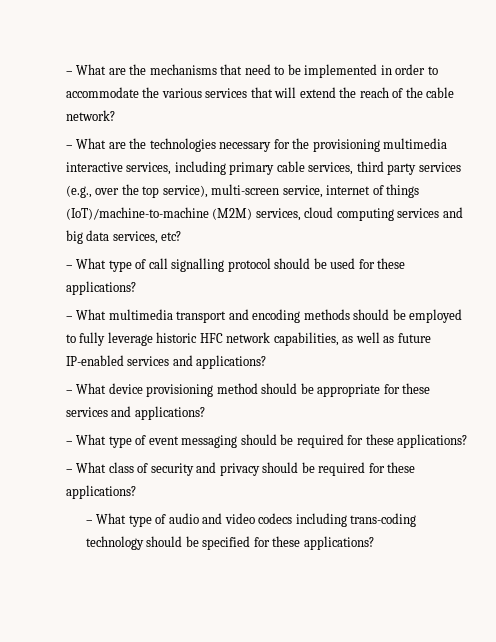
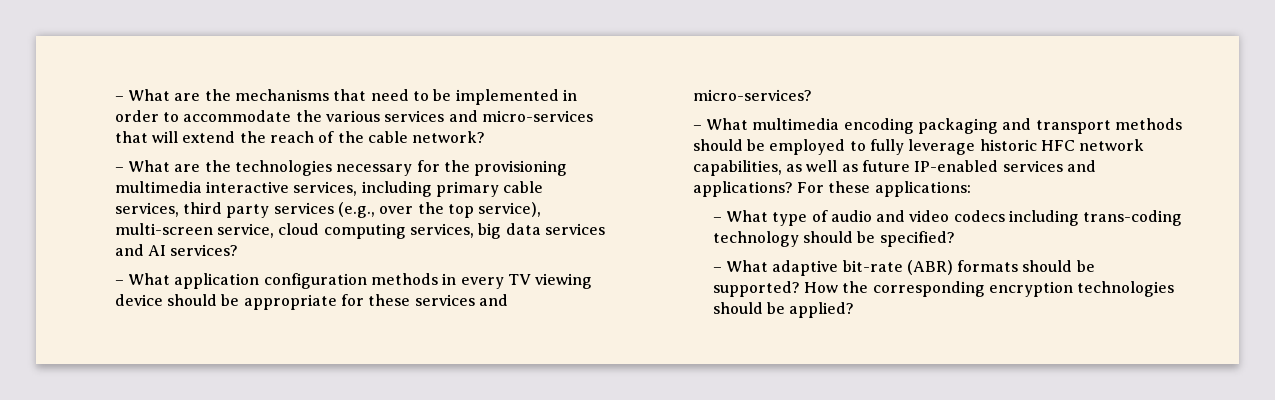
(248, 93) none -> [448,110,593,122] and micro-services
[326,184,420,198] [65,207,463,221] [65,230,182,244] [65,258,406,272] [65,281,136,295] internet of things (IoT)/machine-to-machine (M2M) services, cloud computing services and big data services, etc? // – What type of call signalling protocol should be used for these applications? -> [278,223,605,239] [114,244,239,256] [114,273,593,289] [114,294,508,310] [692,89,812,101] cloud computing services, big data services and AI services? // – What application configuration methods in every TV viewing device should be appropriate for these services and micro-services?
[176,309,301,323] transport and encoding -> [843,118,1111,134] encoding packaging and transport
[65,383,431,397] [65,406,205,420] [65,434,468,448] [65,462,416,476] [65,485,136,499] // – What device provisioning method should be appropriate for these services and applications? // – What type of event messaging should be required for these applications? // – What class of security and privacy should be required for these applications? -> [797,181,971,197] For these applications:
[202,536,374,550] specified for these applications? -> [879,231,955,247] [712,260,1095,276] [712,281,1175,297] [712,302,855,318] specified? // – What adaptive bit-rate (ABR) formats should be supported? How the corresponding encryption technologies should be applied?

